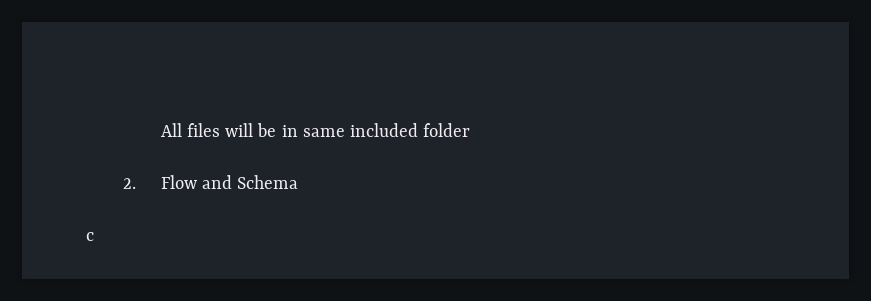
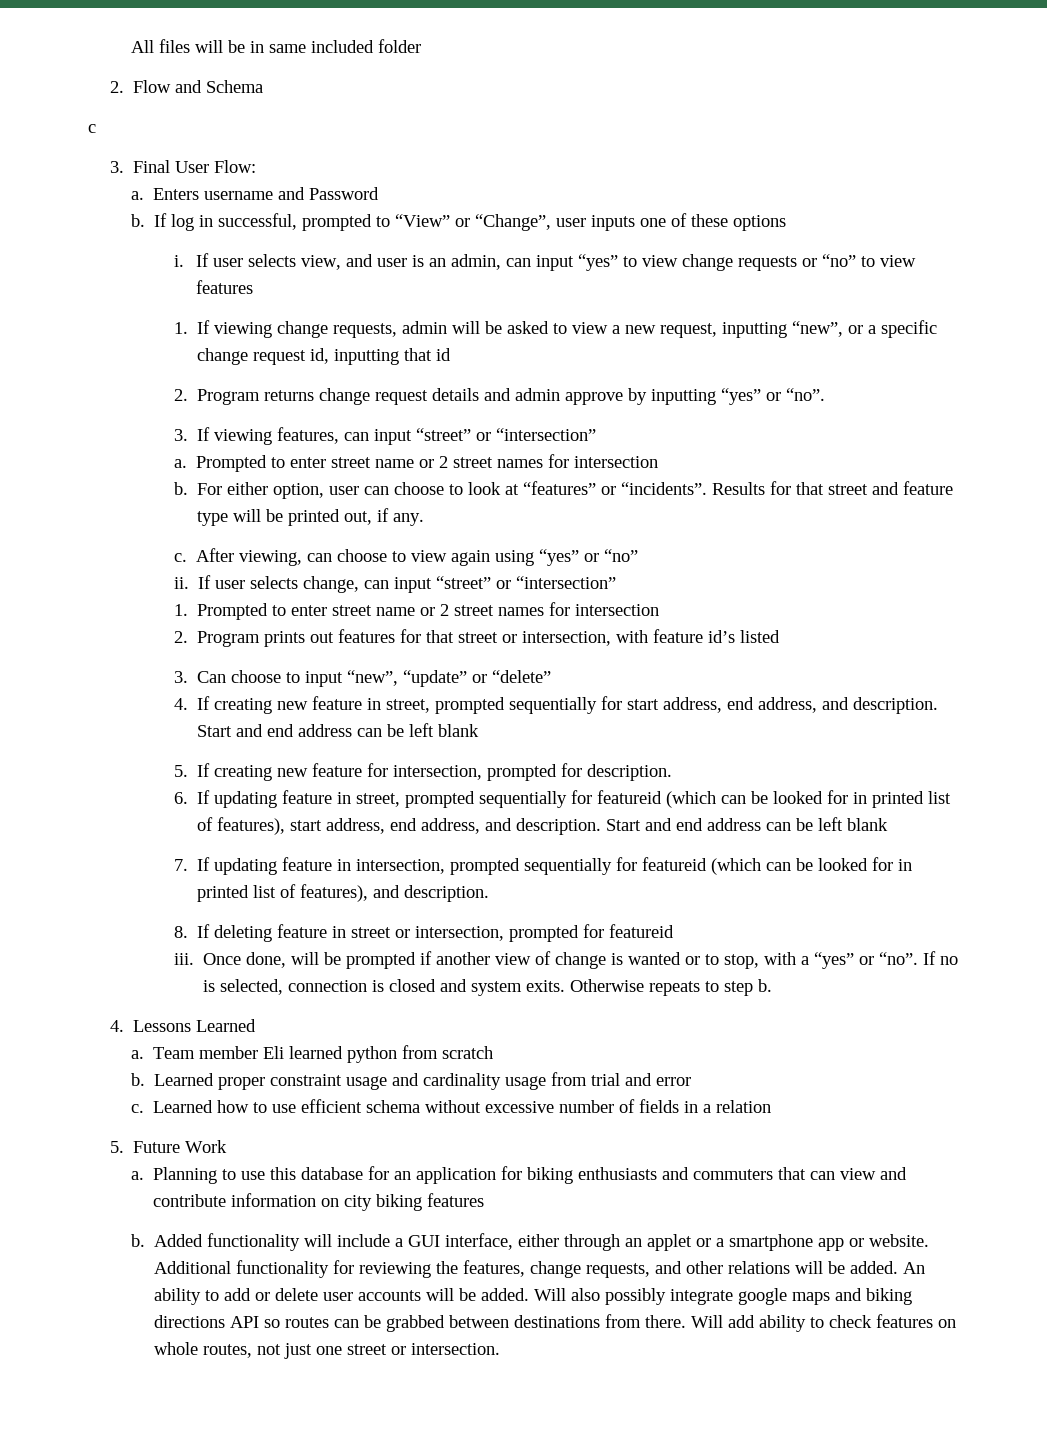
(94, 236) none -> [109,160,256,173] [131,187,380,200] [131,213,787,231] [174,253,916,271] [195,280,253,294] [174,320,938,338] [197,348,452,365] [174,388,826,405] [174,427,597,445] [174,454,659,472] [174,481,954,499] [197,508,425,526] [174,548,639,566] [174,575,617,593] [174,602,660,620] [174,629,781,647] [174,670,552,687] [174,696,939,714] [197,723,480,737] [174,763,673,781] [174,790,952,808] [197,817,889,835] [174,857,913,875] [197,884,490,902] [174,924,675,942] [174,951,959,969] [203,979,773,996] [109,1019,256,1032] [131,1045,494,1063] [131,1072,692,1090] [131,1099,772,1113] [109,1140,227,1153] [131,1166,908,1184] [153,1193,485,1211] [131,1233,930,1251] [154,1260,926,1278] [154,1288,913,1305] [154,1314,957,1332] [154,1342,501,1359] // 3. Final User Flow: // a. Enters username and Password // b. If log in successful, prompted to “View” or “Change”, user inputs one of these options // i. If user selects view, and user is an admin, can input “yes” to view change requests or “no” to view features // 1. If viewing change requests, admin will be asked to view a new request, inputting “new”, or a specific change request id, inputting that id // 2. Program returns change request details and admin approve by inputting “yes” or “no”. // 3. If viewing features, can input “street” or “intersection” // a. Prompted to enter street name or 2 street names for intersection // b. For either option, user can choose to look at “features” or “incidents”. Results for that street and feature type will be printed out, if any. // c. After viewing, can choose to view again using “yes” or “no” // ii. If user selects change, can input “street” or “intersection” // 1. Prompted to enter street name or 2 street names for intersection // 2. Program prints out features for that street or intersection, with feature id’s listed // 3. Can choose to input “new”, “update” or “delete” // 4. If creating new feature in street, prompted sequentially for start address, end address, and description. Start and end address can be left blank // 5. If creating new feature for intersection, prompted for description. // 6. If updating feature in street, prompted sequentially for featureid (which can be looked for in printed list of features), start address, end address, and description. Start and end address can be left blank // 7. If updating feature in intersection, prompted sequentially for featureid (which can be looked for in printed list of features), and description. // 8. If deleting feature in street or intersection, prompted for featureid // iii. Once done, will be prompted if another view of change is wanted or to stop, with a “yes” or “no”. If no is selected, connection is closed and system exits. Otherwise repeats to step b. // 4. Lessons Learned // a. Team member Eli learned python from scratch // b. Learned proper constraint usage and cardinality usage from trial and error // c. Learned how to use efficient schema without excessive number of fields in a relation // 5. Future Work // a. Planning to use this database for an application for biking enthusiasts and commuters that can view and contribute information on city biking features // b. Added functionality will include a GUI interface, either through an applet or a smartphone app or website. Additional functionality for reviewing the features, change requests, and other relations will be added. An ability to add or delete user accounts will be added. Will also possibly integrate google maps and biking directions API so routes can be grabbed between destinations from there. Will add ability to check features on whole routes, not just one street or intersection.

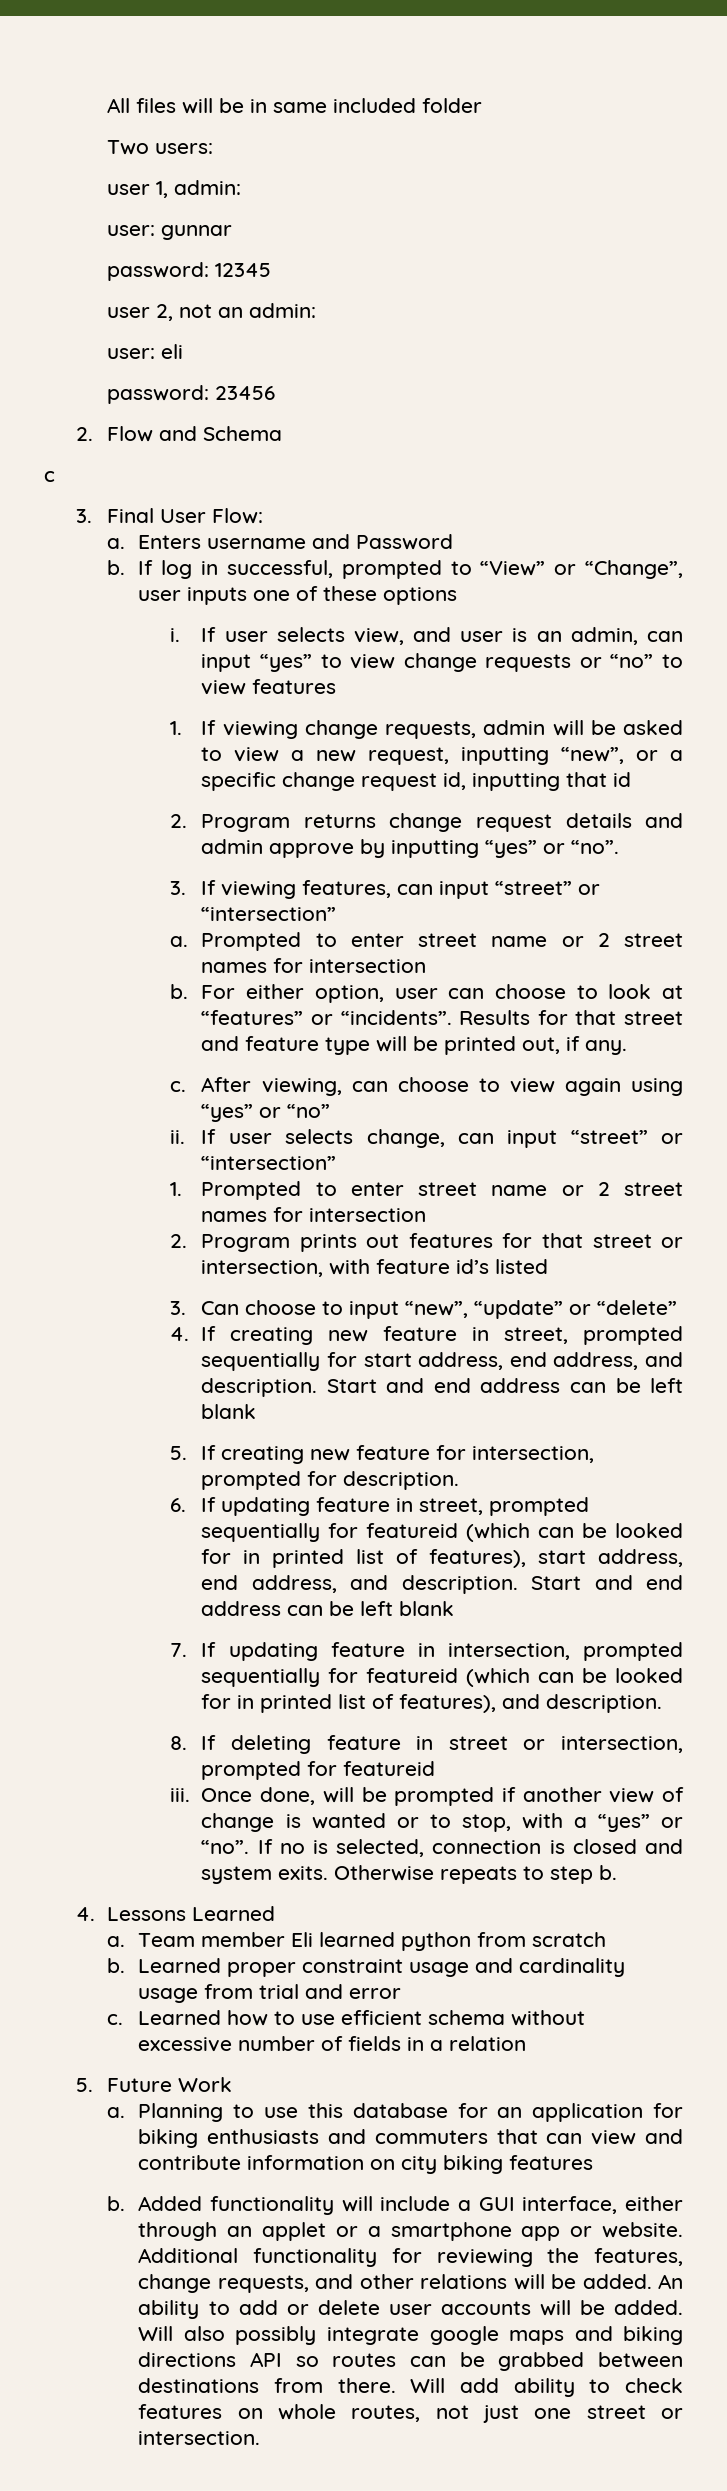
(422, 46) none -> [106,140,213,155] [106,180,241,198] [106,225,232,240] [106,262,271,281] [106,303,316,321] [106,344,183,359] [106,385,275,404] // Two users: // user 1, admin: // user: gunnar // password: 12345 // user 2, not an admin: // user: eli // password: 23456

